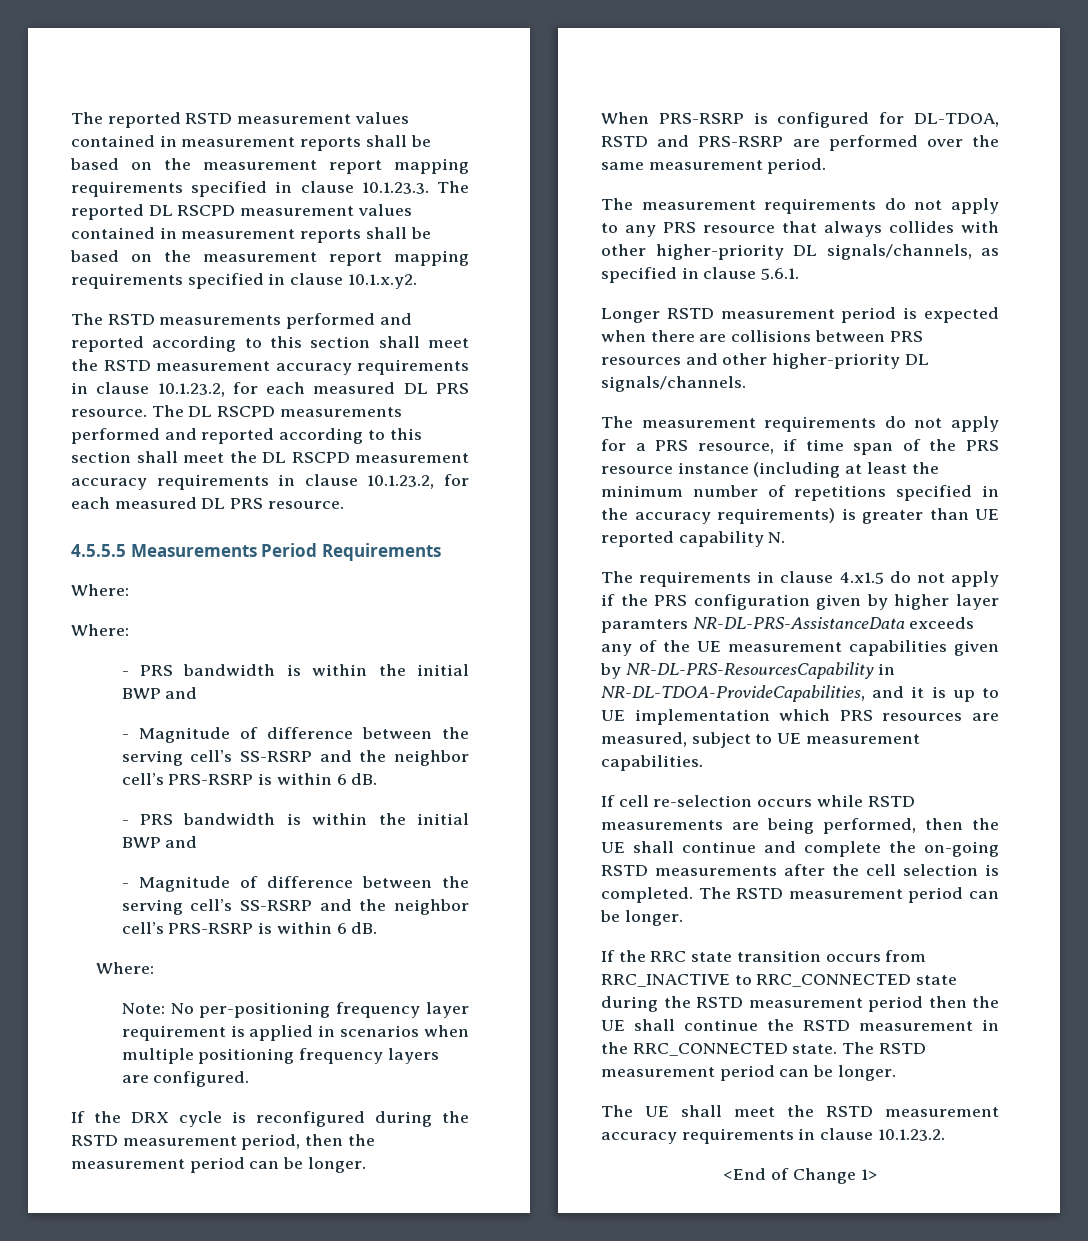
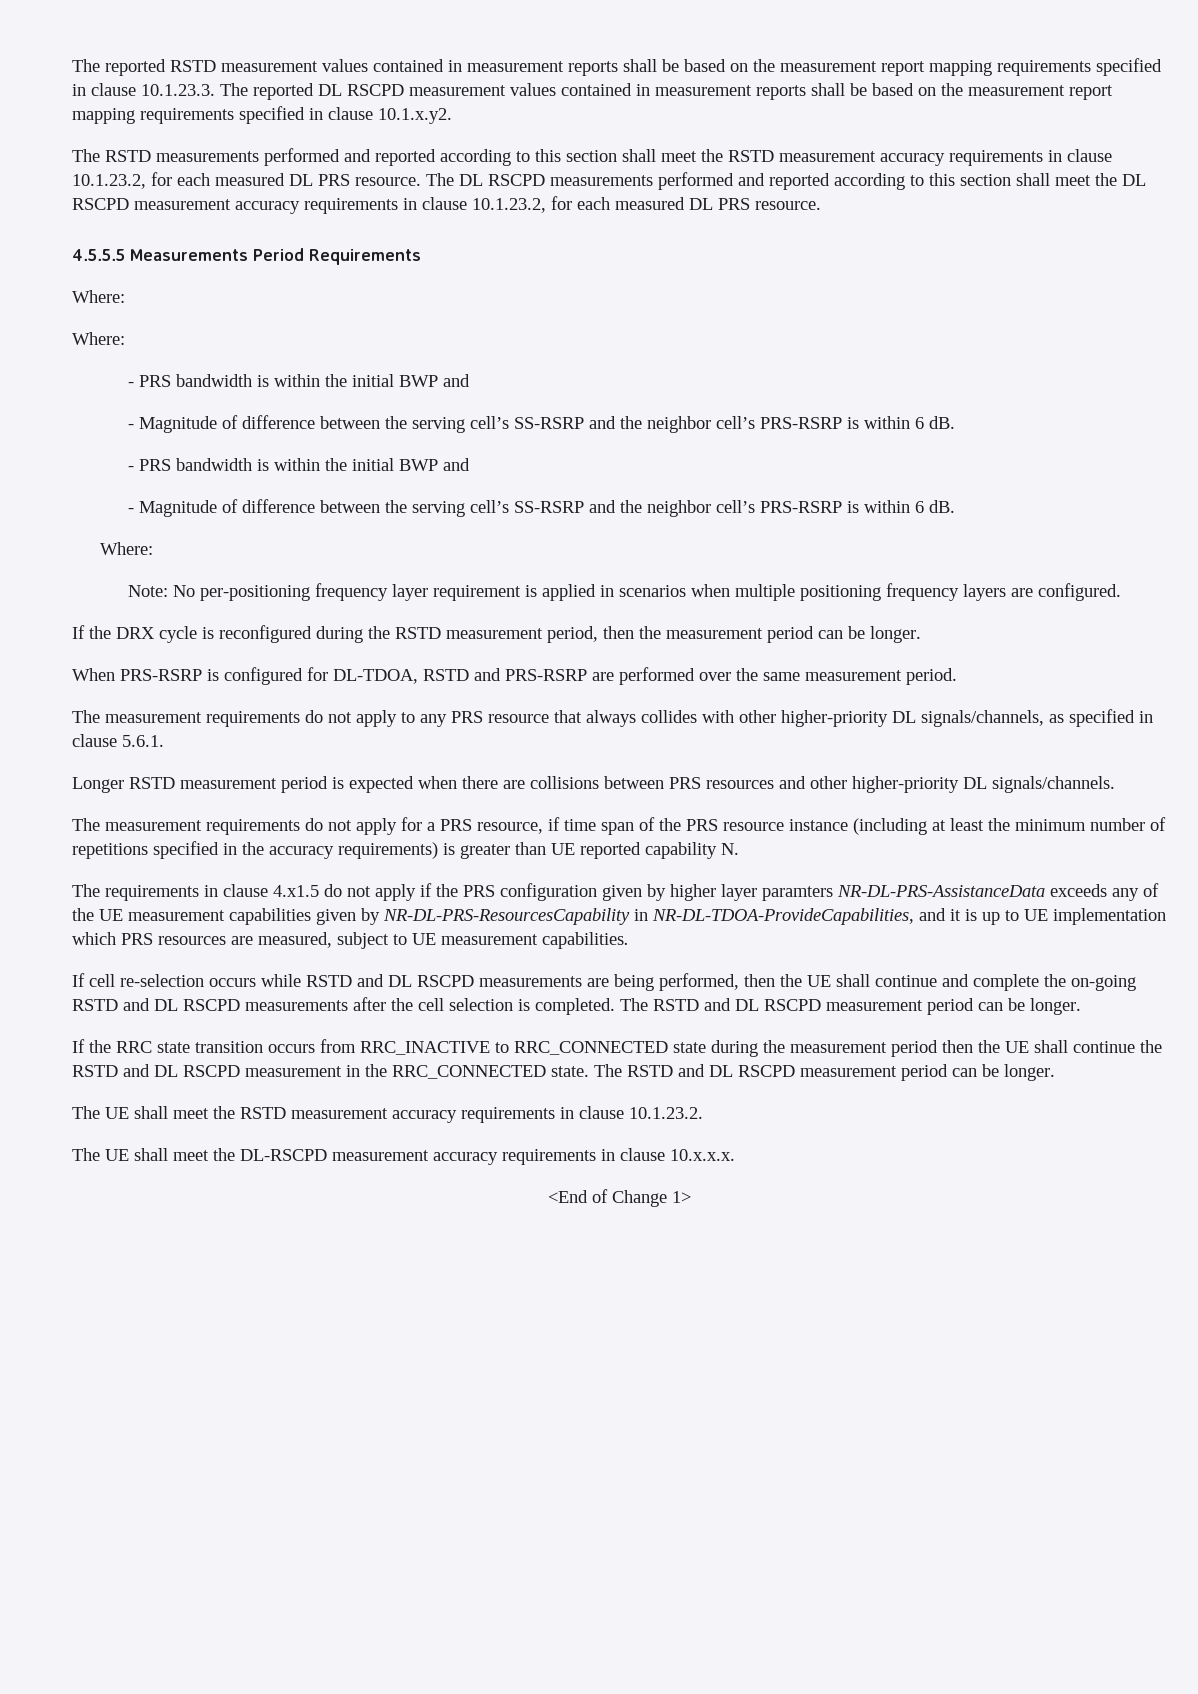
(915, 801) none -> [357,974,474,987] and DL RSCPD
(648, 870) none -> [123,998,240,1011] and DL RSCPD
(784, 893) none -> [704,998,821,1011] and DL RSCPD
[696,997,743,1008] RSTD -> (785, 1046) none
(850, 1025) none -> [123,1064,240,1077] and DL RSCPD
(926, 1048) none -> [678,1064,795,1077] and DL RSCPD
(945, 1135) none -> [72,1148,735,1165] // The UE shall meet the DL-RSCPD measurement accuracy requirements in clause 10.x.x.x.

